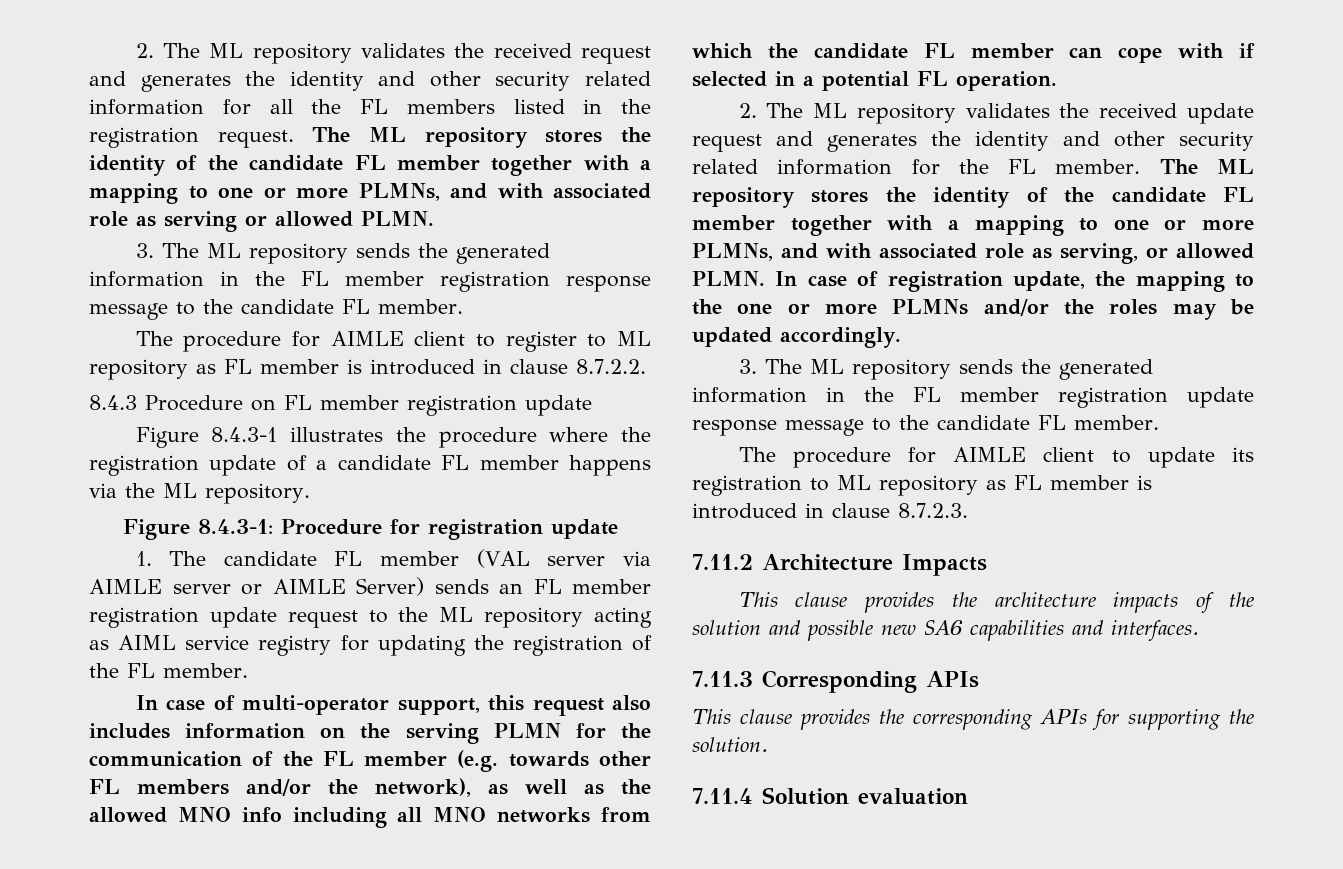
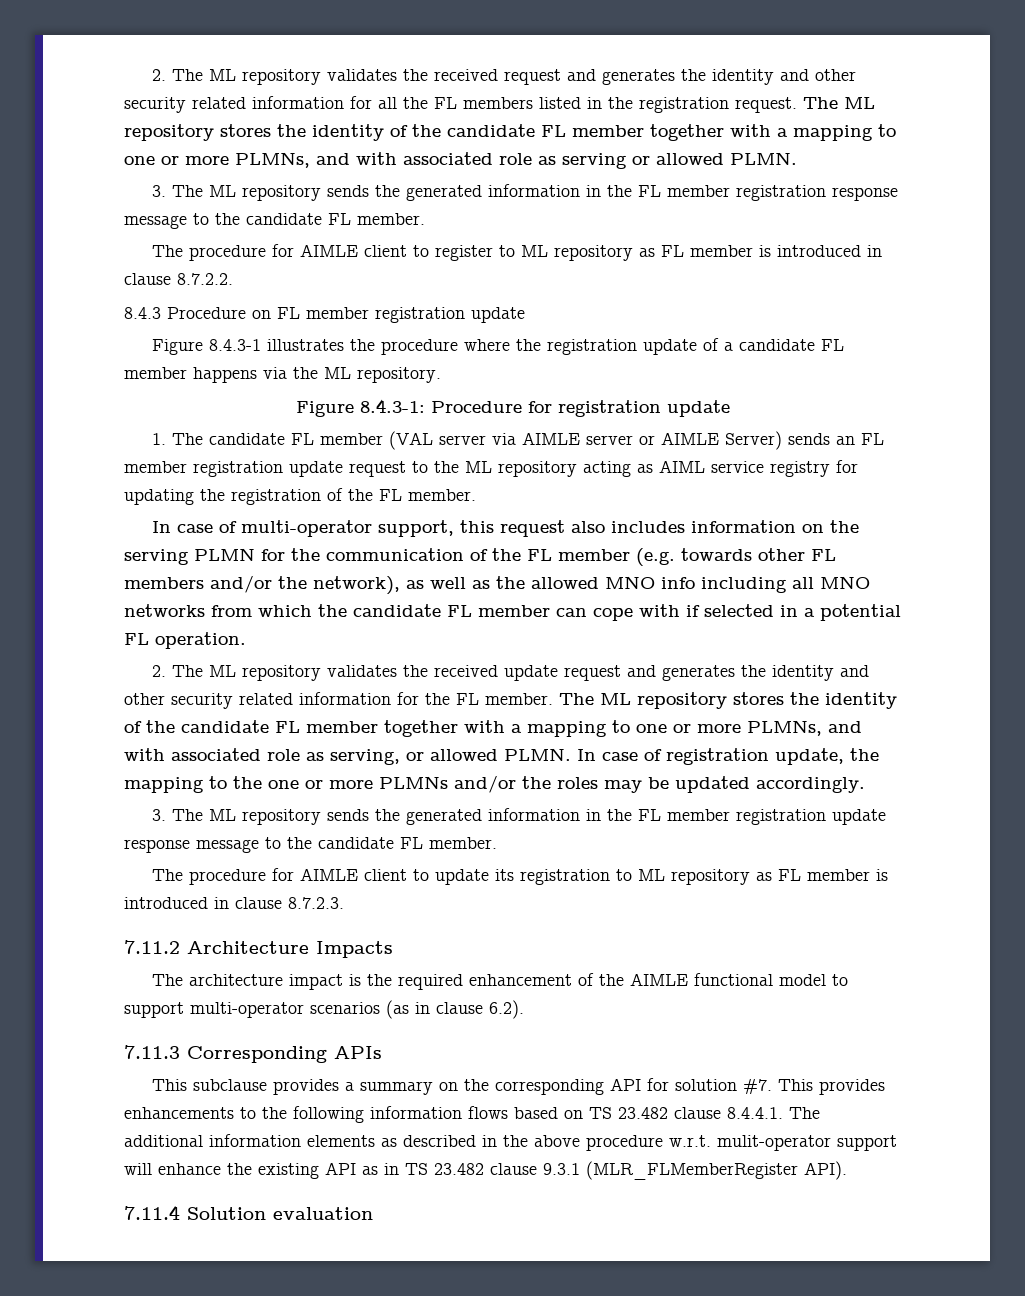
[738,592,1254,613] [692,620,1199,641] [692,670,979,693] [692,709,1254,730] [692,737,768,752] This clause provides the architecture impacts of the solution and possible new SA6 capabilities and interfaces. // 7.11.3 Corresponding APIs // This clause provides the corresponding APIs for supporting the solution. -> [151,973,848,990] [124,1000,524,1019] [124,1045,382,1063] [151,1078,885,1095] [124,1106,820,1123] [124,1134,897,1151] [124,1161,847,1180] The architecture impact is the required enhancement of the AIMLE functional model to support multi-operator scenarios (as in clause 6.2). // 7.11.3 Corresponding APIs // This subclause provides a summary on the corresponding API for solution #7. This provides enhancements to the following information flows based on TS 23.482 clause 8.4.4.1. The additional information elements as described in the above procedure w.r.t. mulit-operator support will enhance the existing API as in TS 23.482 clause 9.3.1 (MLR_FLMemberRegister API).

